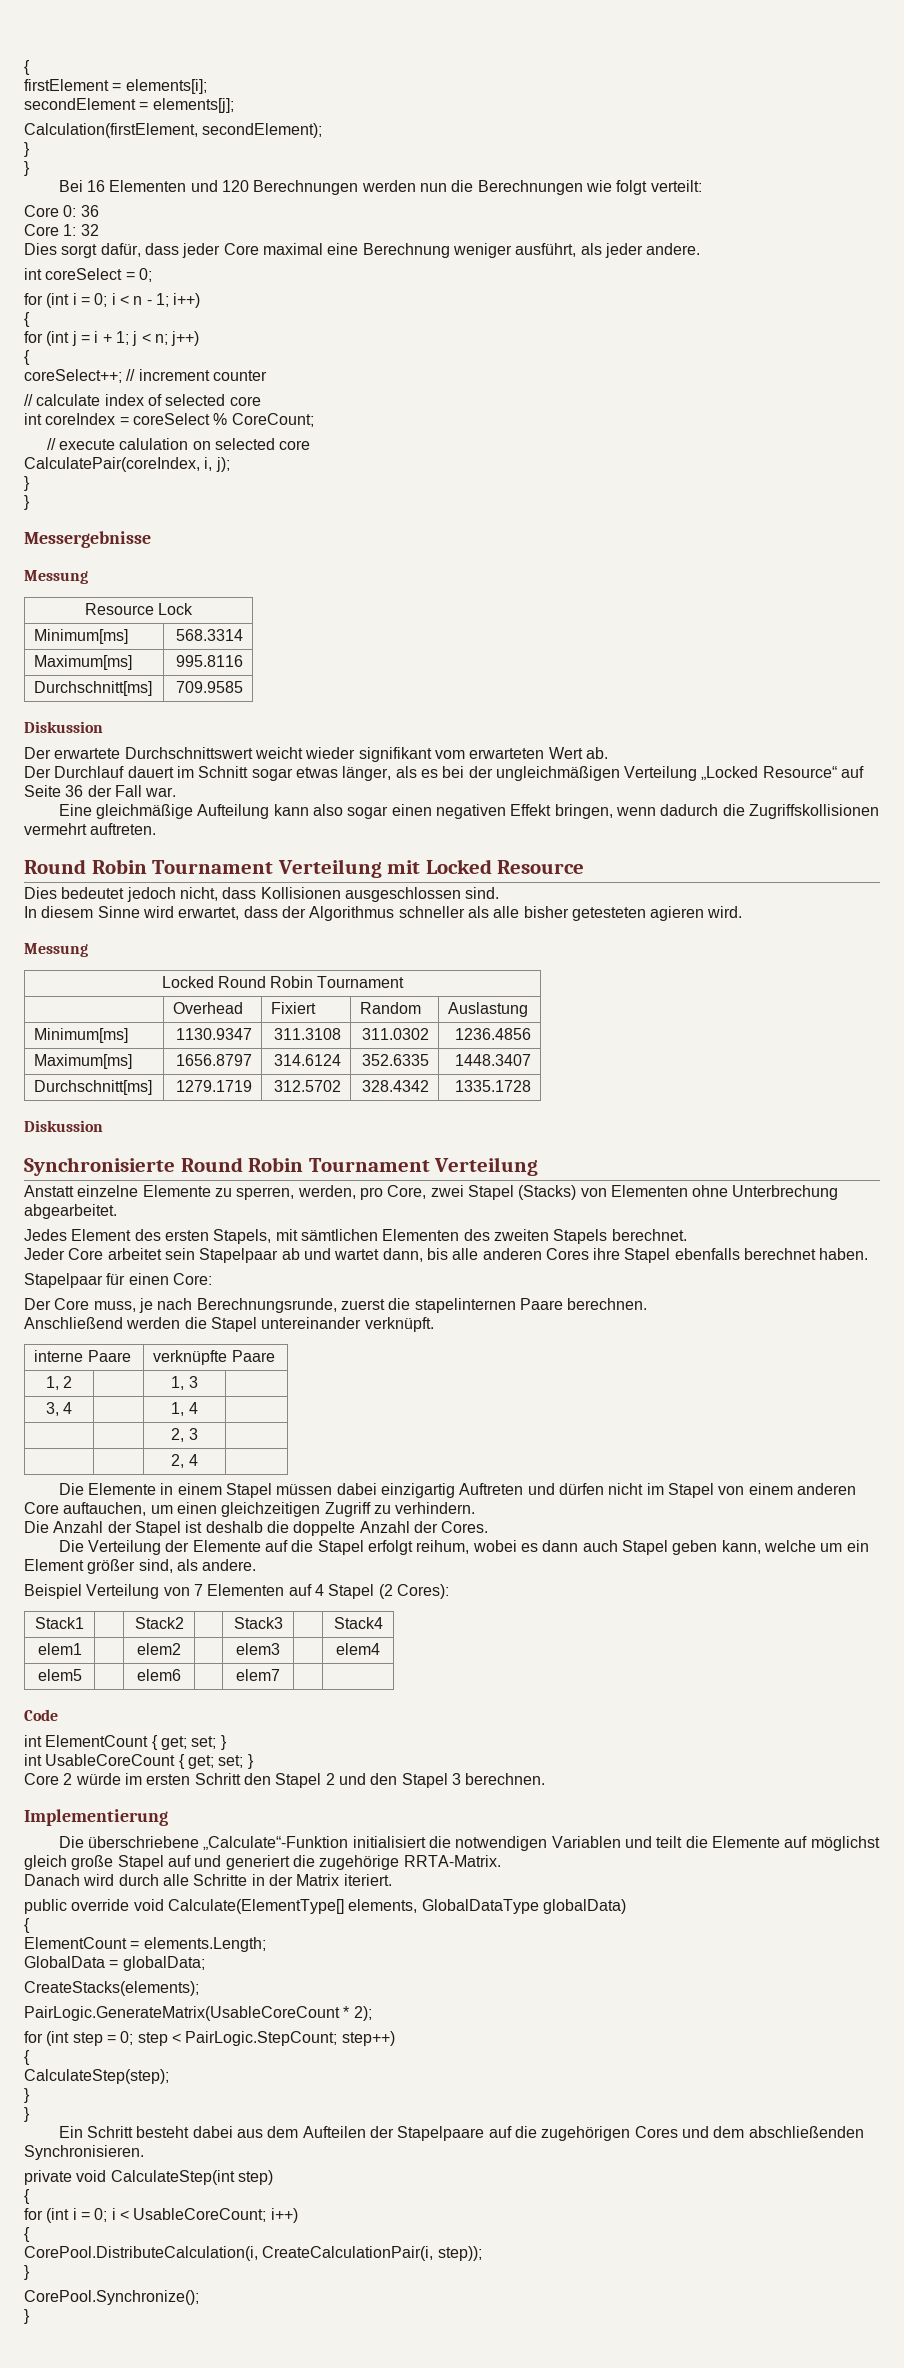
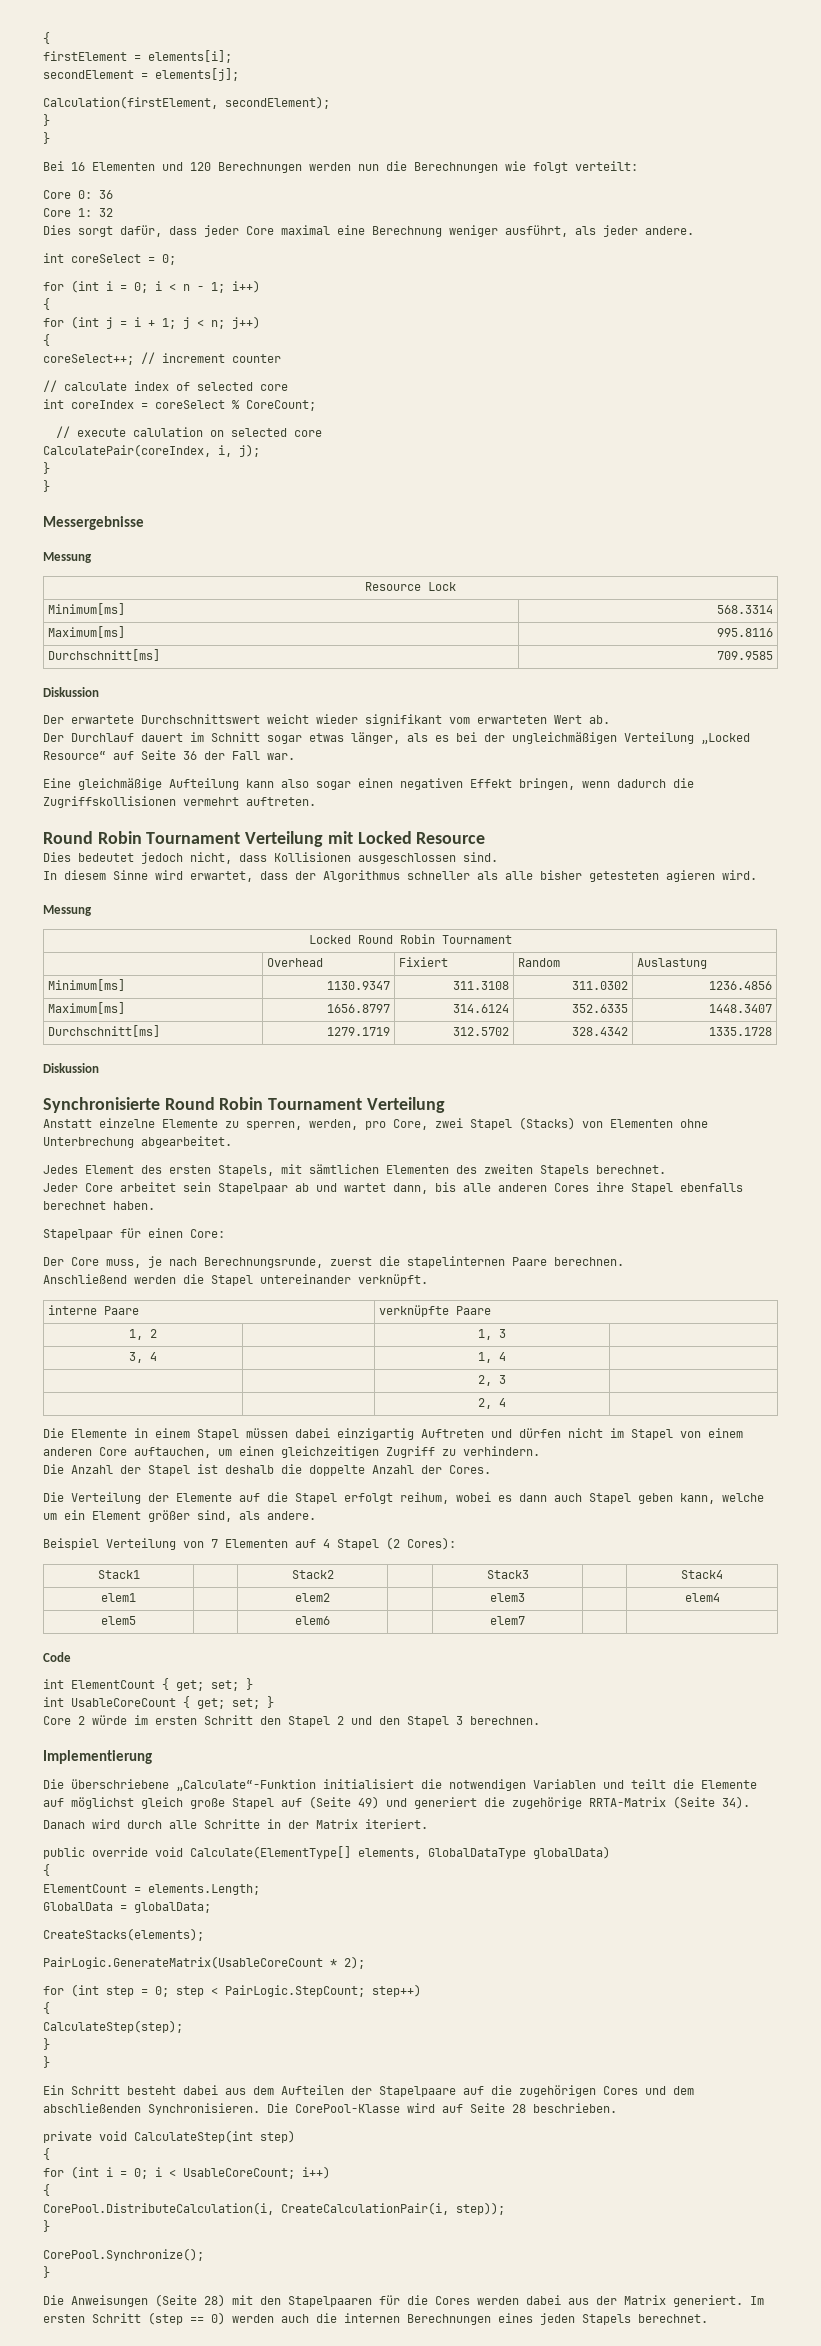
(191, 1861) none -> [309,1796,379,1809] (Seite 49)
[403,1855,501,1867] RRTA-Matrix. -> [589,1796,750,1809] RRTA-Matrix (Seite 34).
(144, 2152) none -> [267,2103,617,2113] Die CorePool-Klasse wird auf Seite 28 beschrieben.
(30, 2316) none -> [43,2294,764,2307] [43,2312,708,2325] // Die Anweisungen (Seite 28) mit den Stapelpaaren für die Cores werden dabei aus der Matrix generiert. Im ersten Schritt (step == 0) werden auch die internen Berechnungen eines jeden Stapels berechnet.

